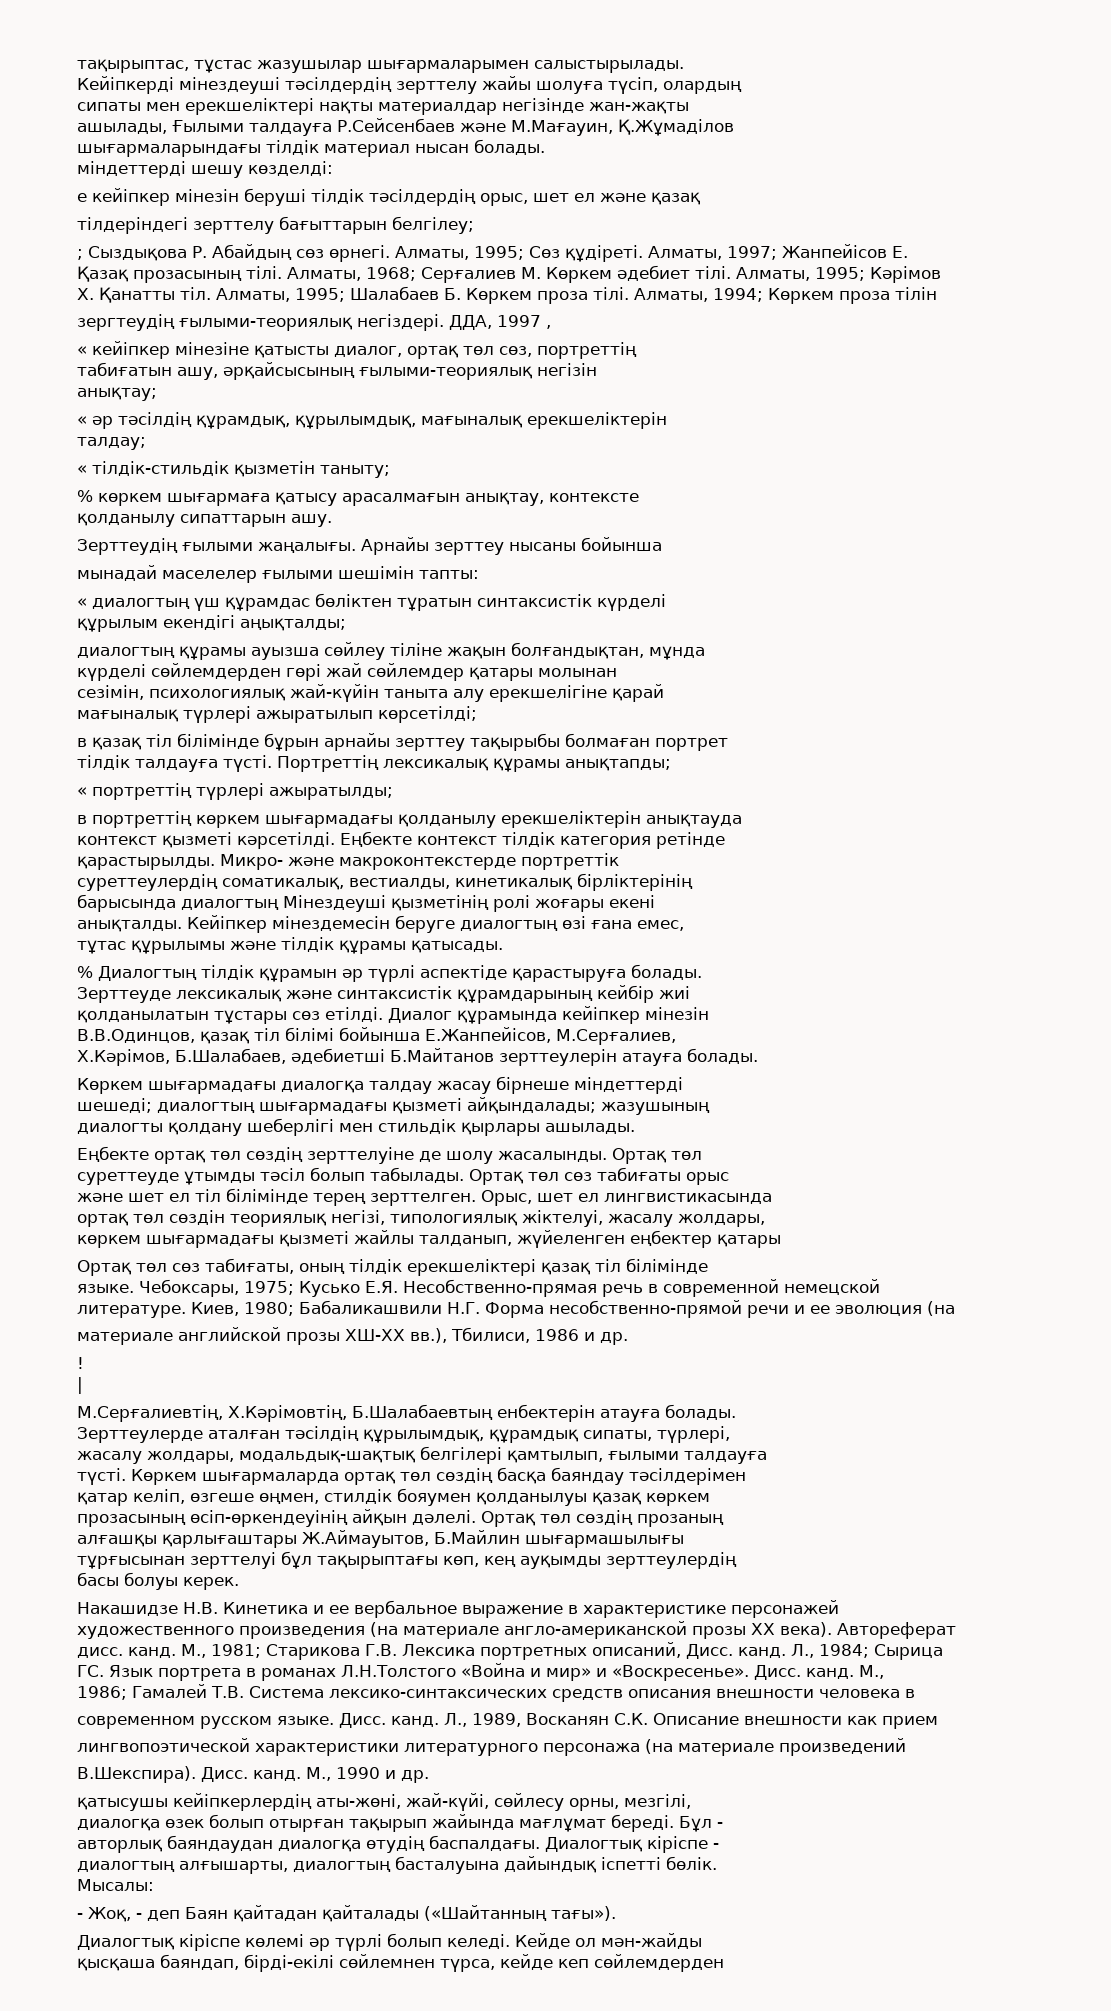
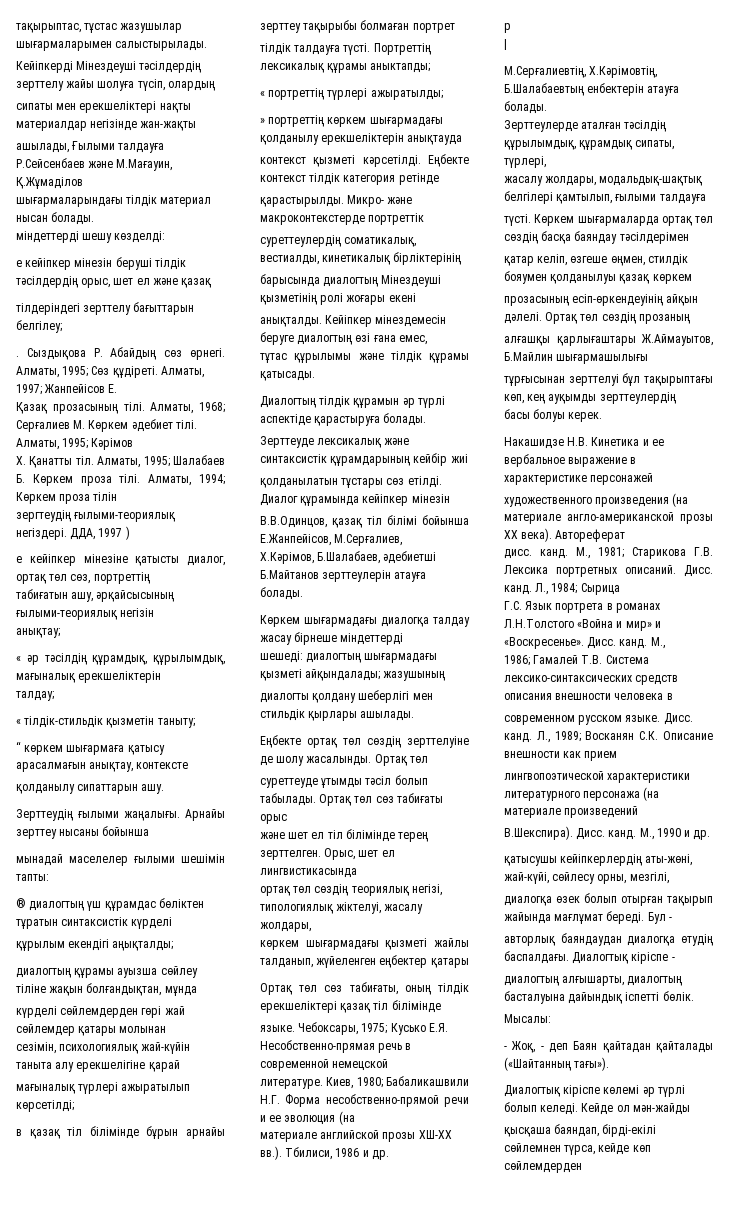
[179,77,280,94] мінездеуші -> [76,61,137,73] Мінездеуші
[77,249,83,260] ; -> [16,356,19,357] .
[546,325,551,329] [77,346,87,355] , // « -> [125,526,130,540] [16,556,22,563] ) // е
[77,490,93,502] % -> [16,741,21,752] “
[77,598,87,607] « -> [16,898,26,908] ®
[565,758,671,771] анықтапды; -> [370,63,431,73] аныктапды;
[77,815,87,824] в -> [260,118,265,124] »
[77,966,93,978] % -> (315, 376) none
[77,1098,152,1113] шешеді; -> [260,651,303,663] шешеді:
[169,1210,225,1225] сөздін -> [314,884,349,896] сөздің
[410,1328,447,1343] вв.), -> [260,1146,282,1160] вв.).
[77,1357,84,1369] ! -> [504,23,511,33] р
[190,1510,348,1527] өсіп-өркендеуінің -> [572,294,664,306] есіп-өркендеуінің
[592,1642,681,1658] описаний, -> [625,565,676,574] описаний.
[77,1665,104,1677] ГС. -> [504,601,522,610] Г.С.
[472,1713,521,1727] 1989, -> [554,731,581,742] 1989;
[679,1816,712,1832] Бұл -> [647,912,666,924] Бул
[558,1959,589,1968] кеп -> [632,1145,651,1152] көп

